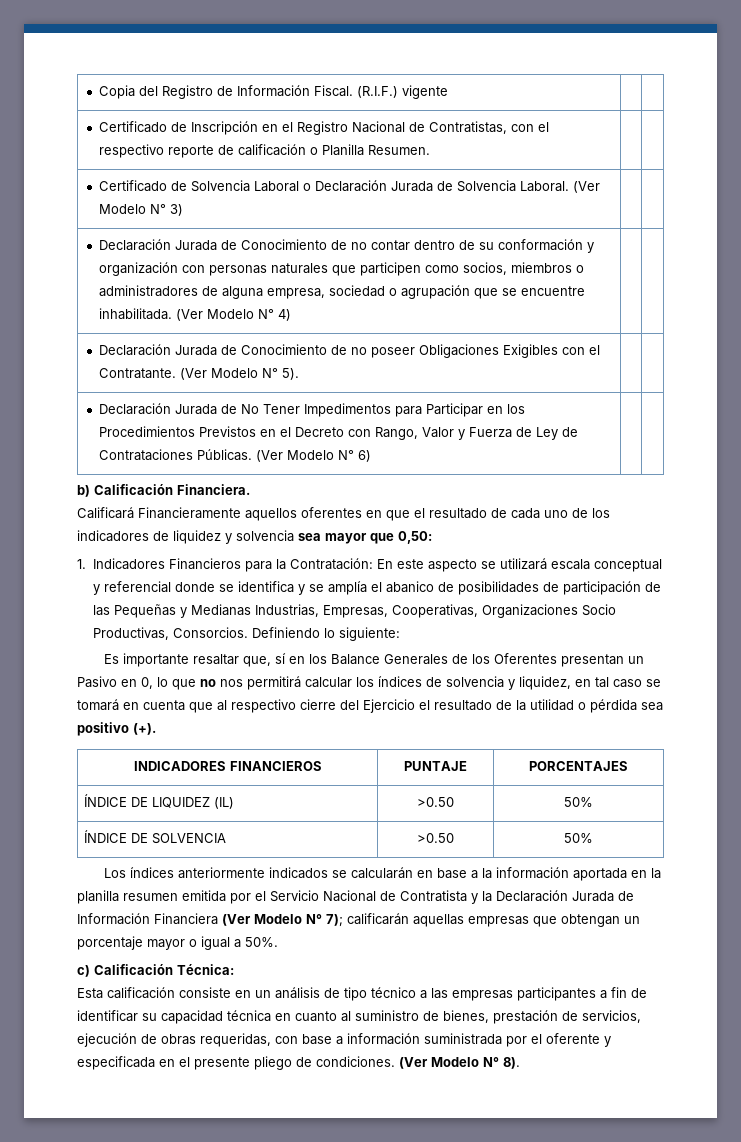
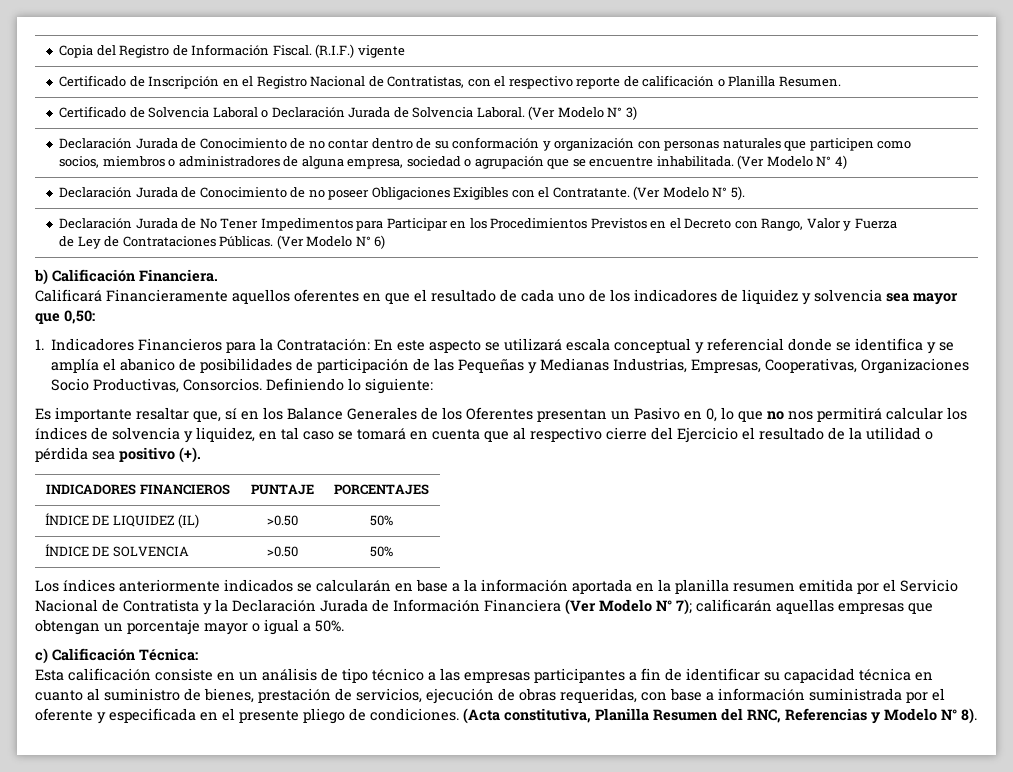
[399,1057,428,1069] (Ver -> [463,708,880,724] (Acta constitutiva, Planilla Resumen del RNC, Referencias y

